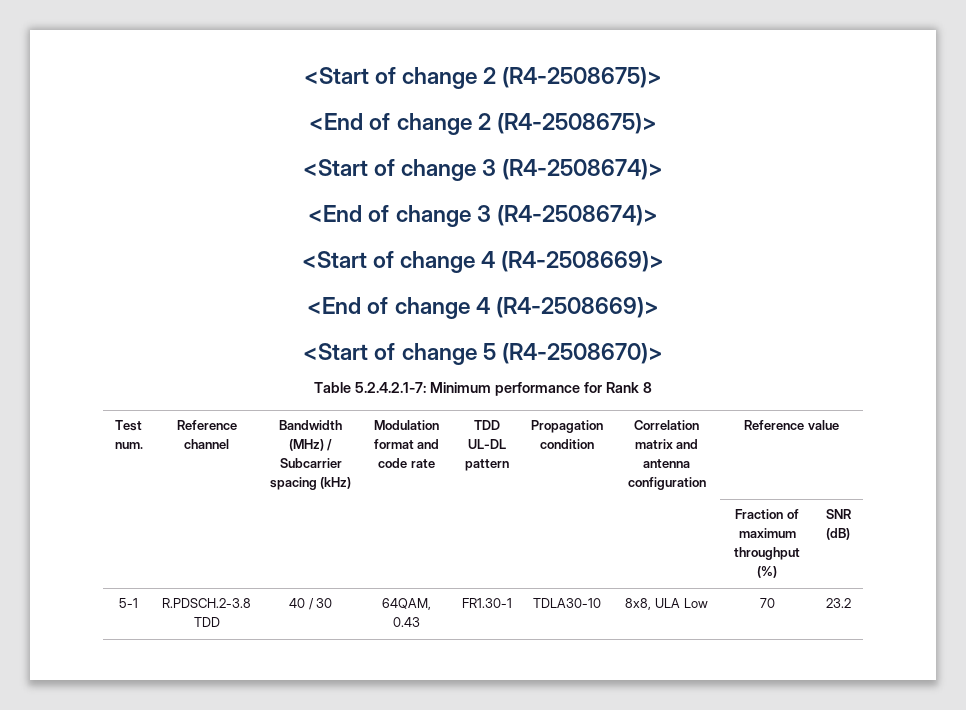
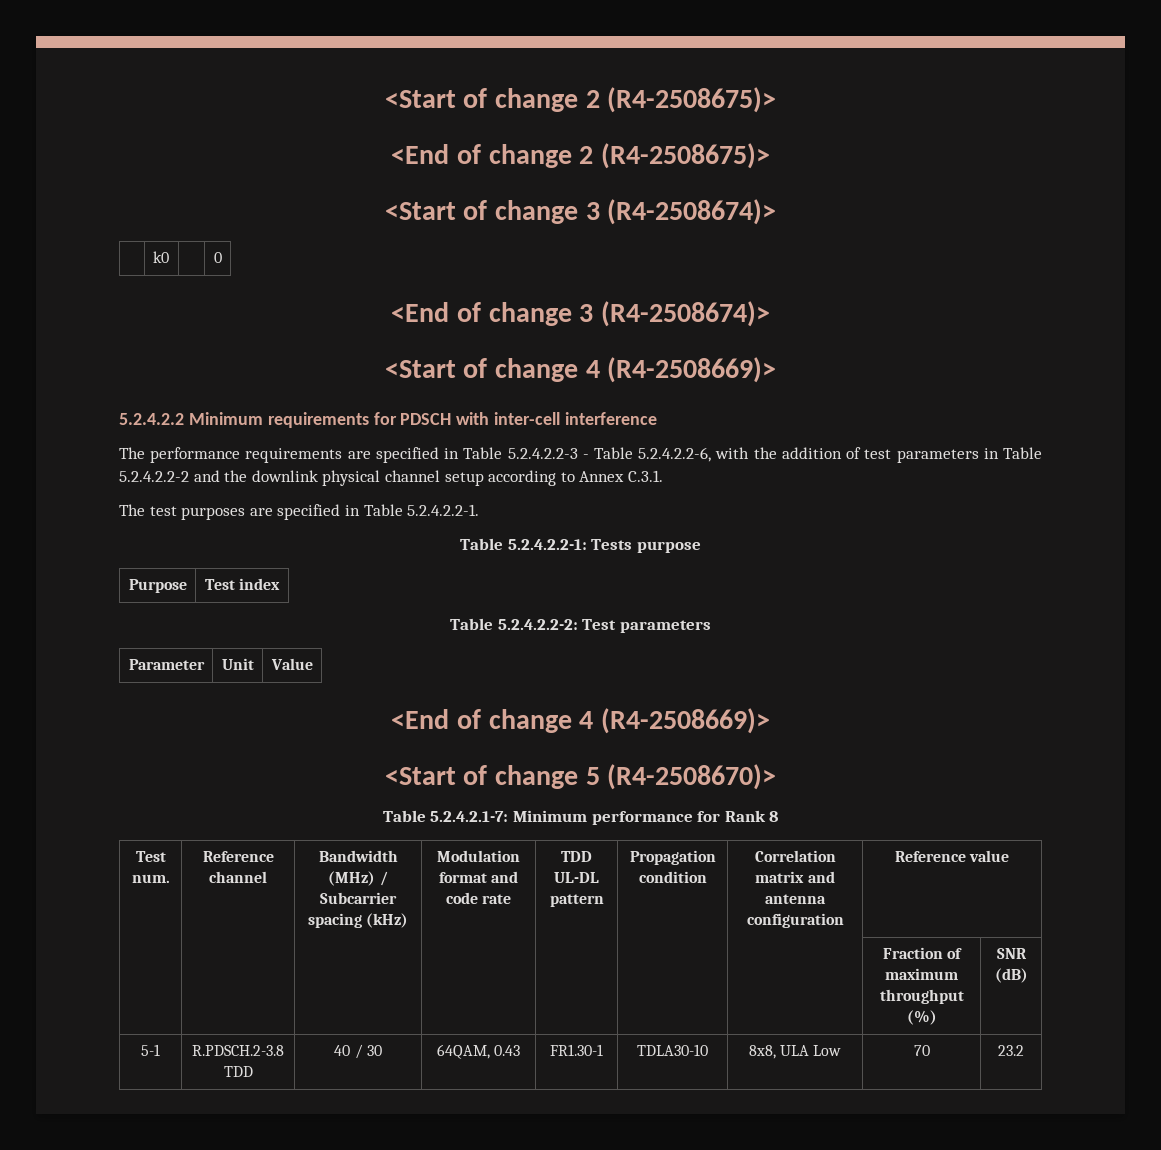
(664, 169) none -> [152,251,169,263] [213,252,222,263] // | k0 | | 0
(665, 261) none -> [119,412,658,428] [119,447,1042,463] [119,470,663,486] [119,504,480,520] [460,538,701,553] [128,579,187,593] [204,578,281,590] [450,618,711,633] [128,659,205,670] [221,658,254,670] [270,658,313,670] // 5.2.4.2.2 Minimum requirements for PDSCH with inter-cell interference // The performance requirements are specified in Table 5.2.4.2.2-3 - Table 5.2.4.2.2-6, with the addition of test parameters in Table 5.2.4.2.2-2 and the downlink physical channel setup according to Annex C.3.1. // The test purposes are specified in Table 5.2.4.2.2-1. // Table 5.2.4.2.2-1: Tests purpose // Purpose | Test index // Table 5.2.4.2.2-2: Test parameters // Parameter | Unit | Value

